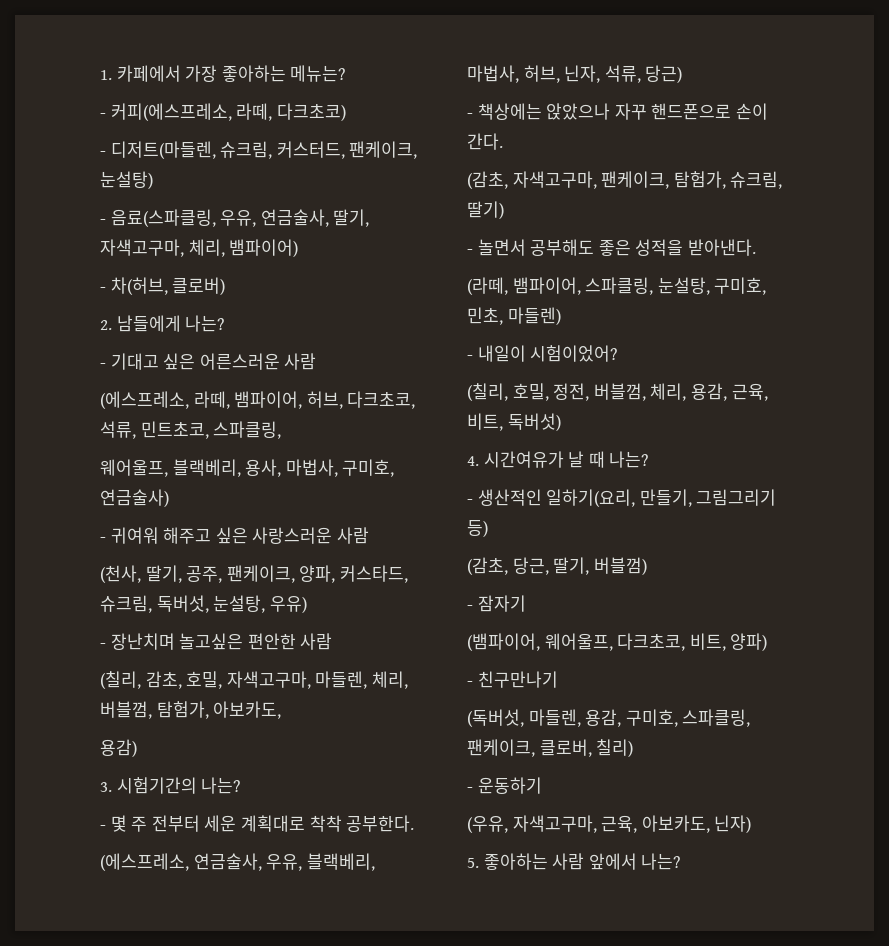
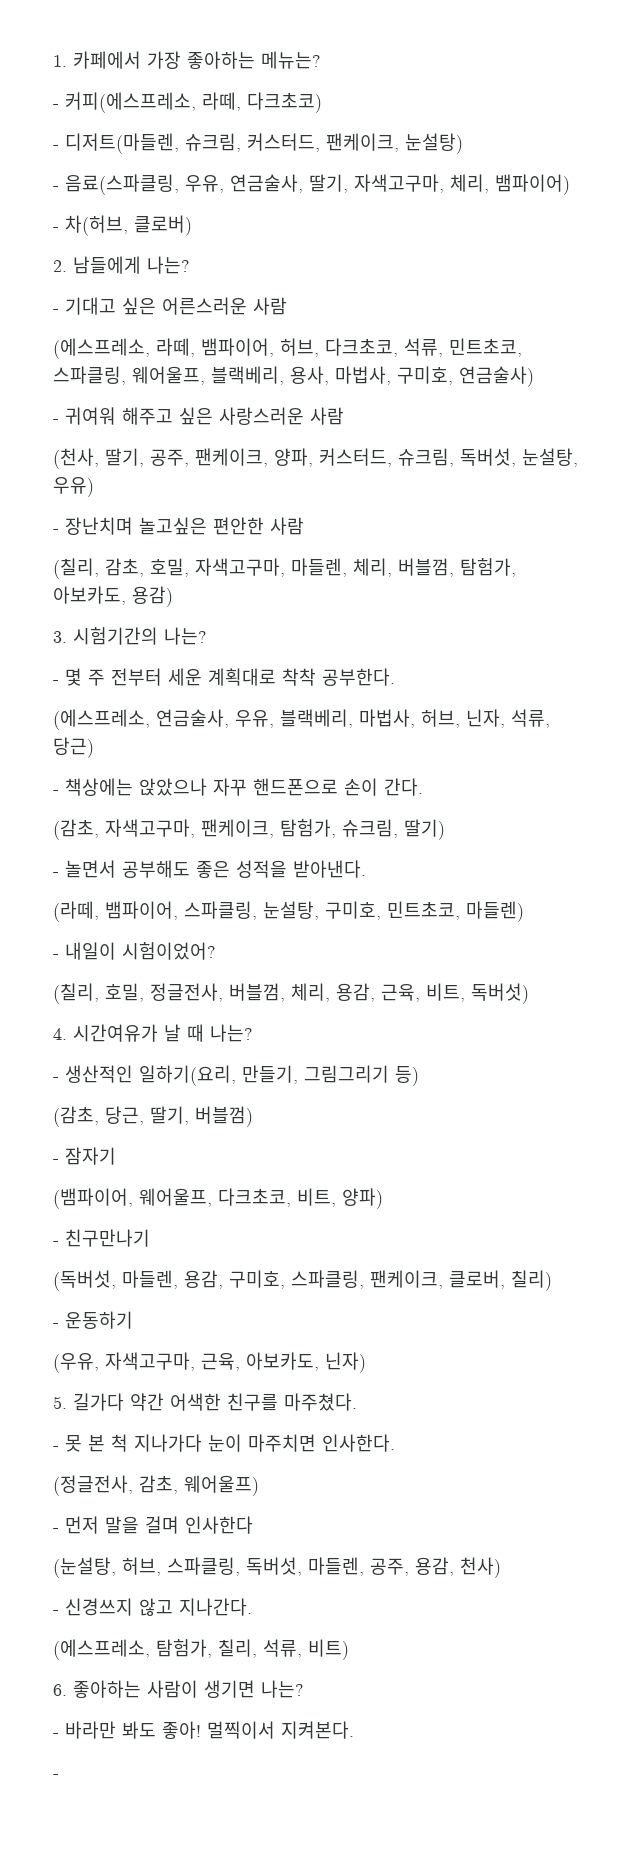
(282, 430) // -> (126, 375) none
[339,565,408,583] 커스타드, -> [319,448,392,467] 커스터드,
(282, 710) // -> (126, 595) none
[467,307,503,325] 민초, -> [387,901,460,920] 민트초코,
[553,383,590,401] 정전, -> [150,983,223,1002] 정글전사,
[483,853,681,870] 좋아하는 사람 앞에서 나는? -> [73,1393,357,1411] [53,1434,395,1452] [53,1475,259,1496] [53,1516,253,1534] [53,1557,501,1578] [53,1598,252,1616] [53,1639,349,1660] [53,1680,304,1698] [53,1721,354,1739] [53,1774,59,1778] 길가다 약간 어색한 친구를 마주쳤다. // - 못 본 척 지나가다 눈이 마주치면 인사한다. // (정글전사, 감초, 웨어울프) // - 먼저 말을 걸며 인사한다 // (눈설탕, 허브, 스파클링, 독버섯, 마들렌, 공주, 용감, 천사) // - 신경쓰지 않고 지나간다. // (에스프레소, 탐험가, 칠리, 석류, 비트) // 6. 좋아하는 사람이 생기면 나는? // - 바라만 봐도 좋아! 멀찍이서 지켜본다. // -

